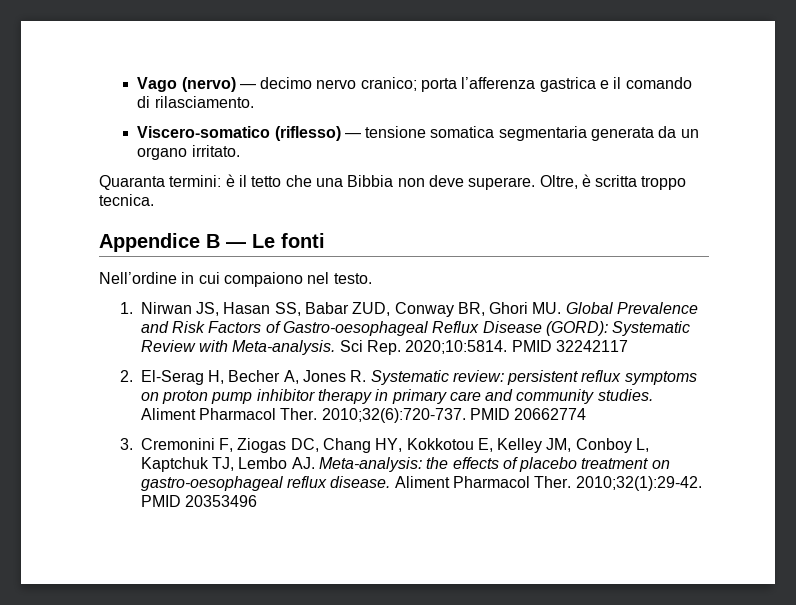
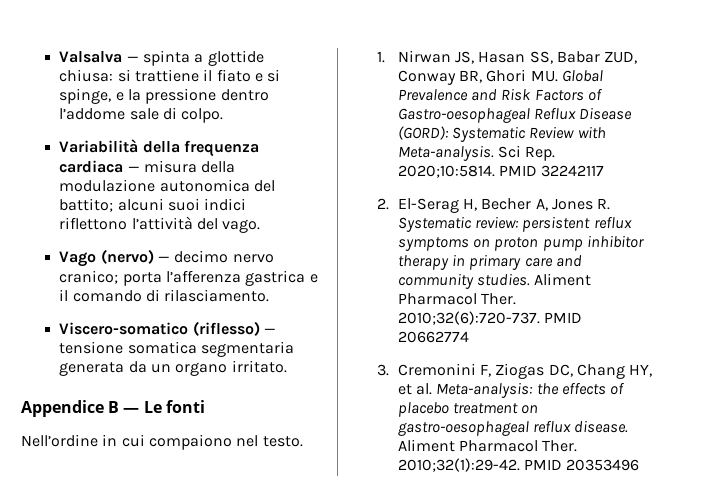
(137, 84) none -> [59,50,264,66] [59,69,281,82] [59,88,269,104] [59,107,224,123] [59,139,260,157] [59,160,236,173] [59,179,276,192] [59,198,247,212] [59,216,261,233] Valsalva — spinta a glottide chiusa: si trattiene il fiato e si spinge, e la pressione dentro l’addome sale di colpo. // Variabilità della frequenza cardiaca — misura della modulazione autonomica del battito; alcuni suoi indici riflettono l’attività del vago. //
[99,174,687,190] [99,194,154,206] // Quaranta termini: è il tetto che una Bibbia non deve superare. Oltre, è scritta troppo tecnica. -> (287, 366) none
[406,438,650,453] [140,457,315,472] Kokkotou E, Kelley JM, Conboy L, Kaptchuk TJ, Lembo AJ. -> [397,383,432,395] et al.

